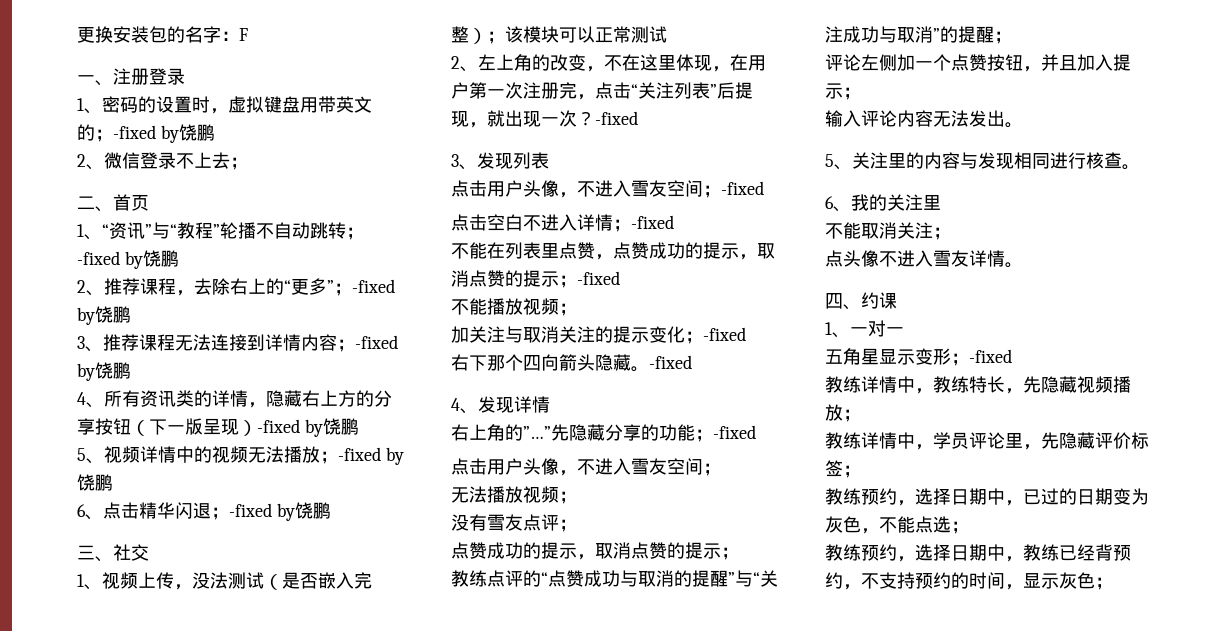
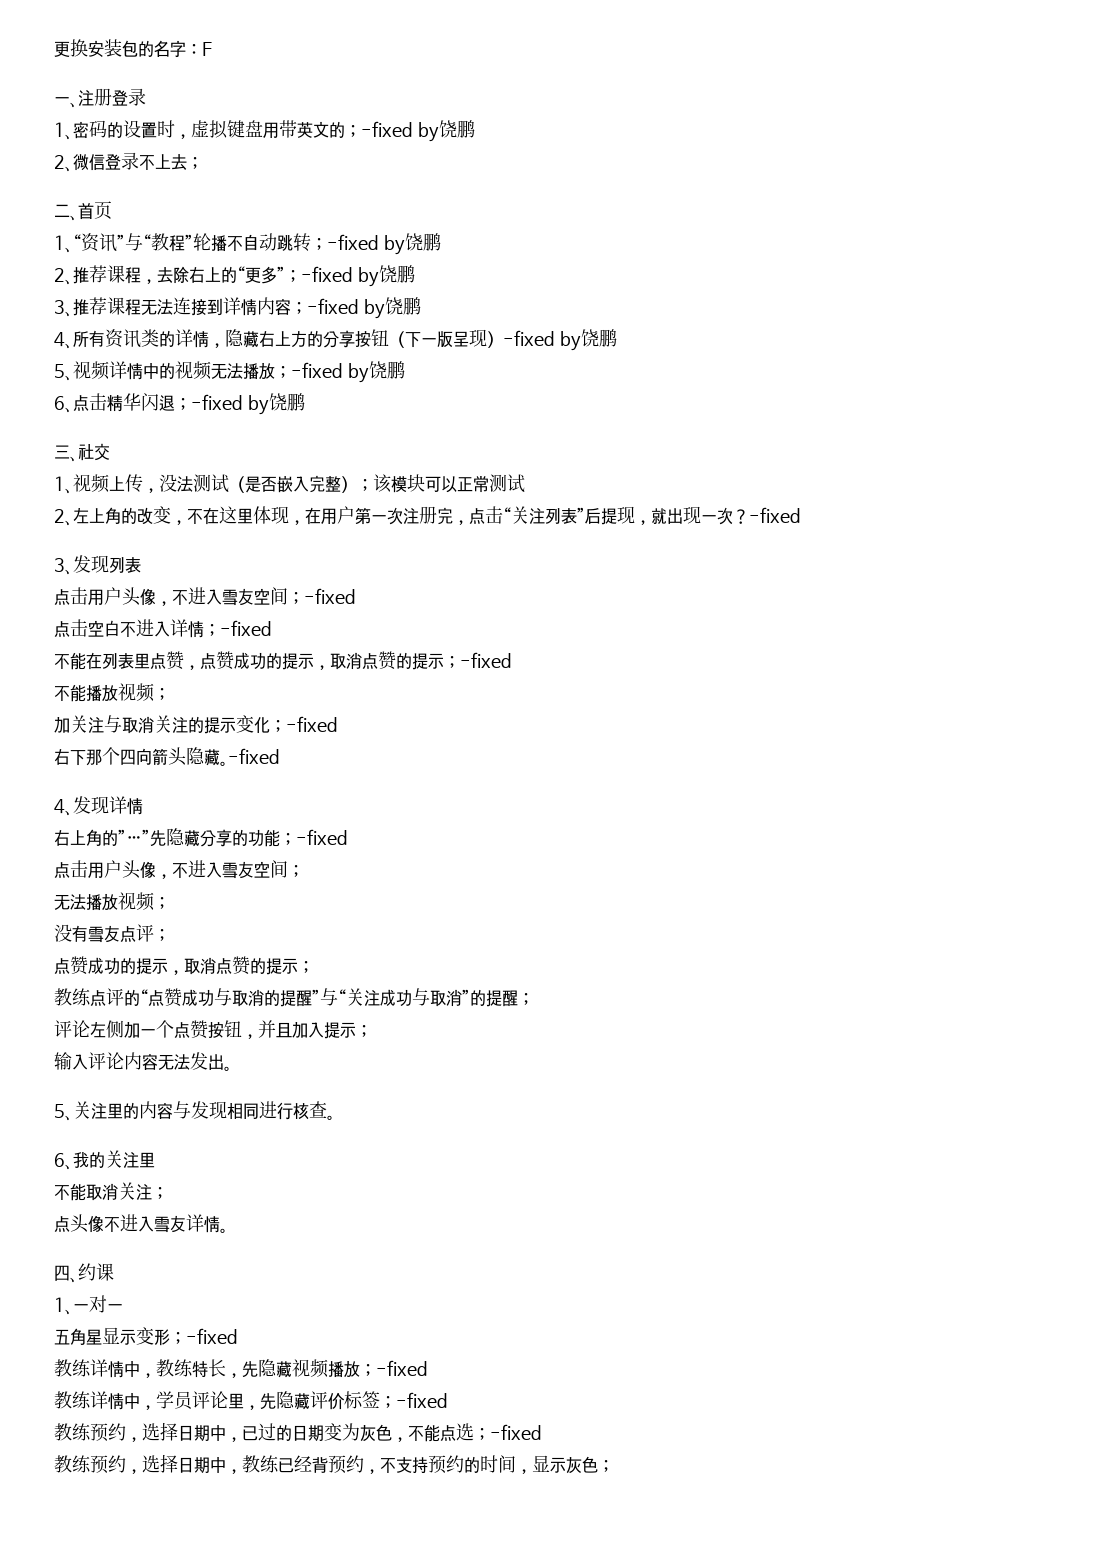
(861, 415) none -> [376,1360,428,1376] -fixed
(861, 471) none -> [396,1392,448,1408] -fixed
(969, 527) none -> [490,1424,542,1440] -fixed

